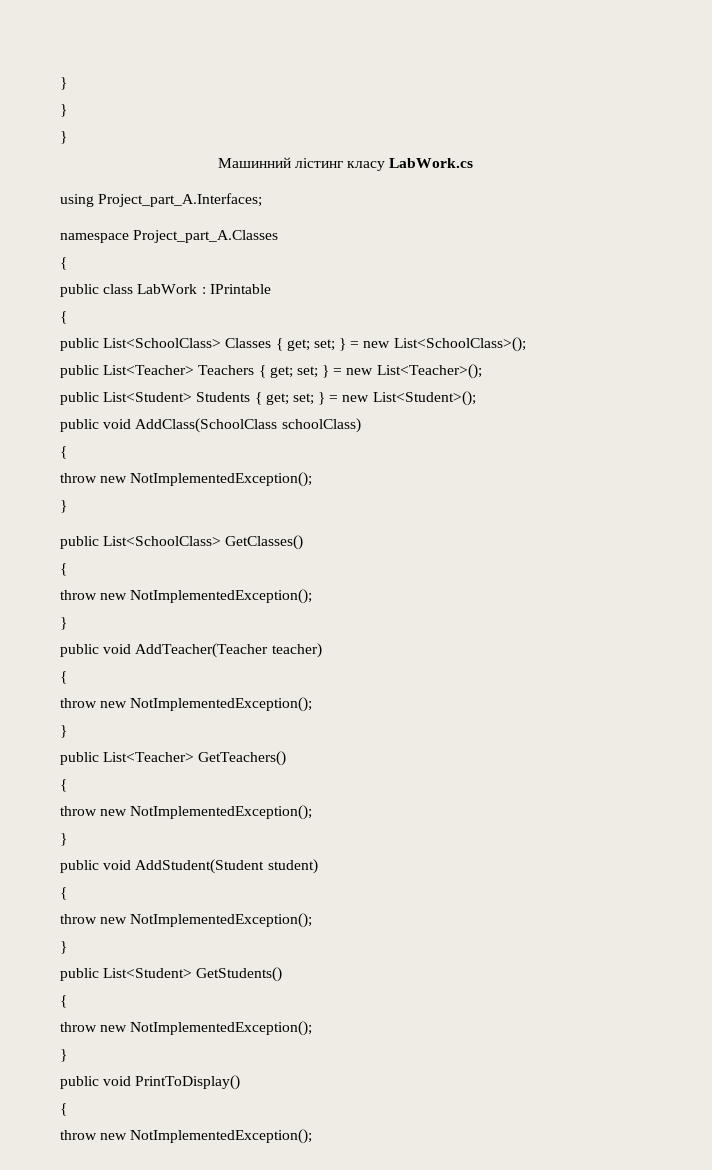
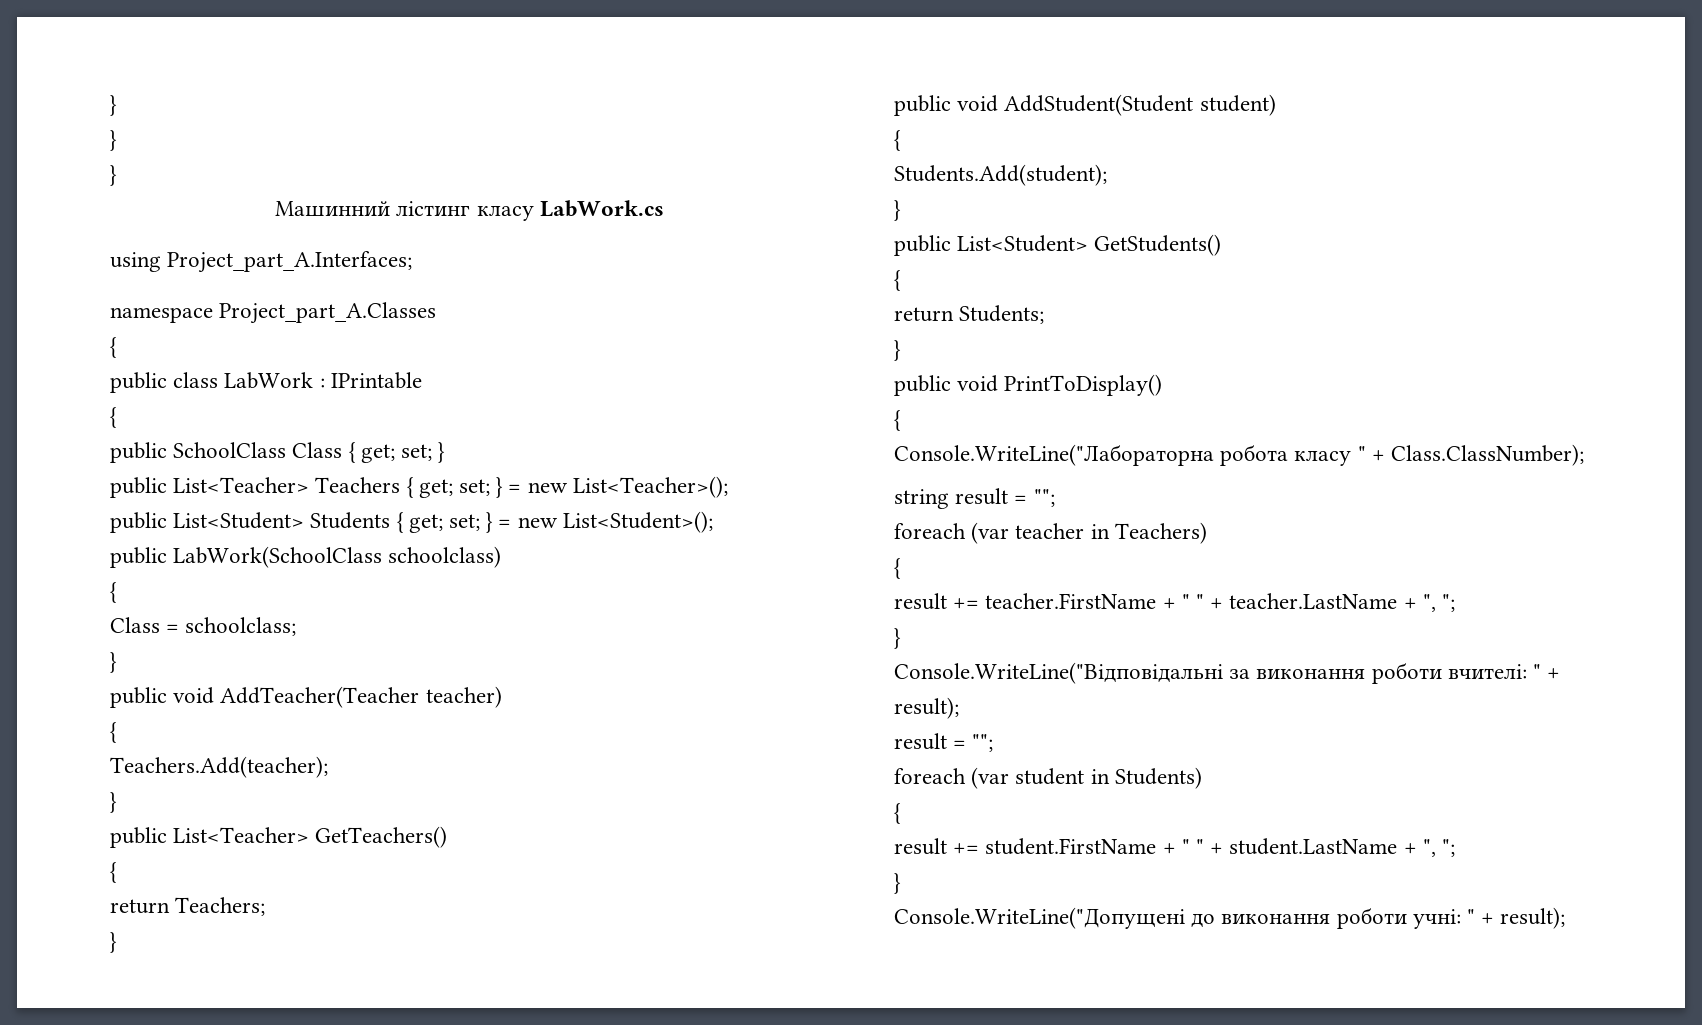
[103,337,526,352] List<SchoolClass> Classes { get; set; } = new List<SchoolClass>(); -> [173,442,446,463] SchoolClass Class { get; set; }
[103,418,361,433] [60,446,67,459] [60,472,313,487] [60,500,67,513] [60,535,304,550] [60,563,67,576] [60,589,313,604] void AddClass(SchoolClass schoolClass) // { // throw new NotImplementedException(); // } // public List<SchoolClass> GetClasses() // { // throw new NotImplementedException(); -> [173,546,502,568] [110,582,117,603] [110,617,297,636] LabWork(SchoolClass schoolclass) // { // Class = schoolclass;
[60,697,313,712] throw new NotImplementedException(); -> [110,756,328,778] Teachers.Add(teacher);
[60,805,313,820] throw new NotImplementedException(); -> [110,897,266,916] return Teachers;
[60,913,313,928] throw new NotImplementedException(); -> [894,164,1107,186] Students.Add(student);
[60,1021,313,1036] throw new NotImplementedException(); -> [894,305,1045,324] return Students;
[60,1129,313,1144] throw new NotImplementedException(); -> [894,444,1585,466] [894,488,1055,509] [894,522,1207,544] [894,558,901,579] [894,593,1456,612] [894,628,901,649] [894,662,1561,684] [894,697,959,719] [894,733,994,752] [894,767,1202,789] [894,803,901,824] [894,838,1456,857] [894,873,901,894] [894,907,1566,929] Console.WriteLine("Лабораторна робота класу " + Class.ClassNumber); // string result = ""; // foreach (var teacher in Teachers) // { // result += teacher.FirstName + " " + teacher.LastName + ", "; // } // Console.WriteLine("Відповідальні за виконання роботи вчителі: " + result); // result = ""; // foreach (var student in Students) // { // result += student.FirstName + " " + student.LastName + ", "; // } // Console.WriteLine("Допущені до виконання роботи учні: " + result);

